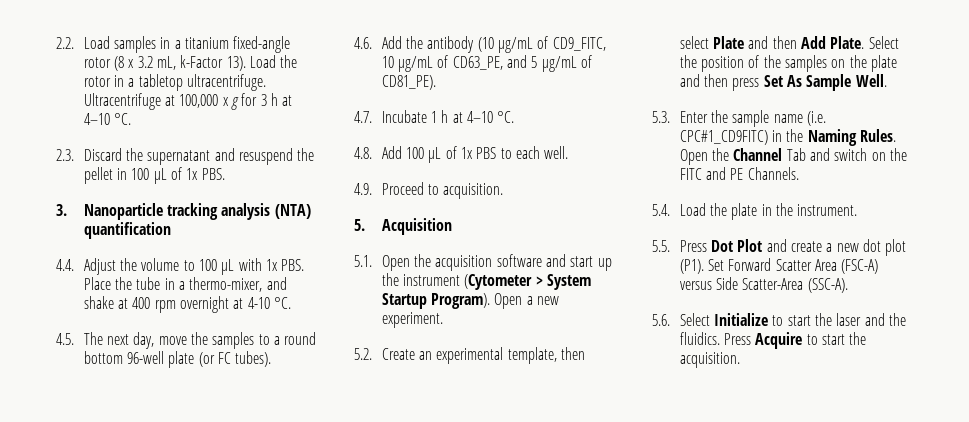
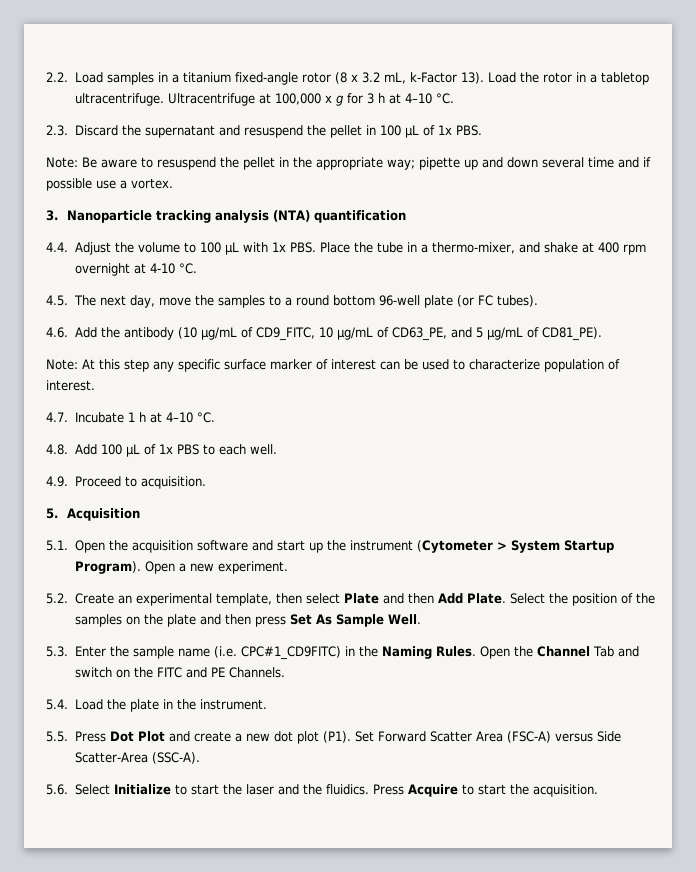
(225, 174) none -> [46,157,651,170] [46,178,173,191] // Note: Be aware to resuspend the pellet in the appropriate way; pipette up and down several time and if possible use a vortex.
(436, 82) none -> [46,359,620,372] [46,380,95,391] // Note: At this step any specific surface marker of interest can be used to characterize population of interest.

